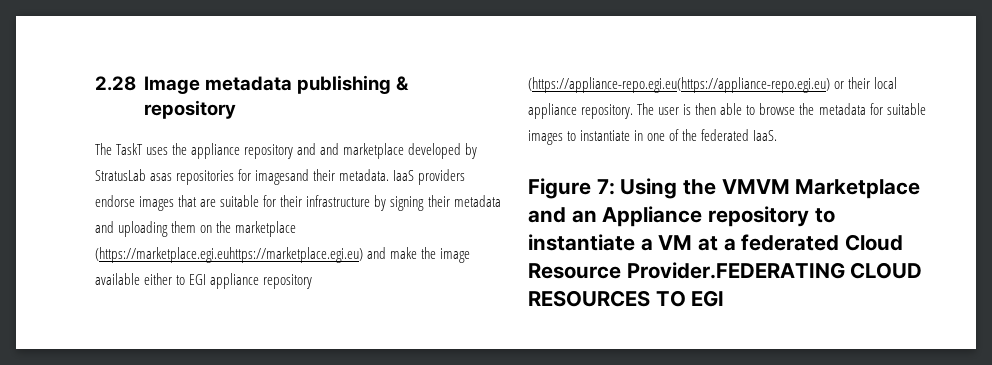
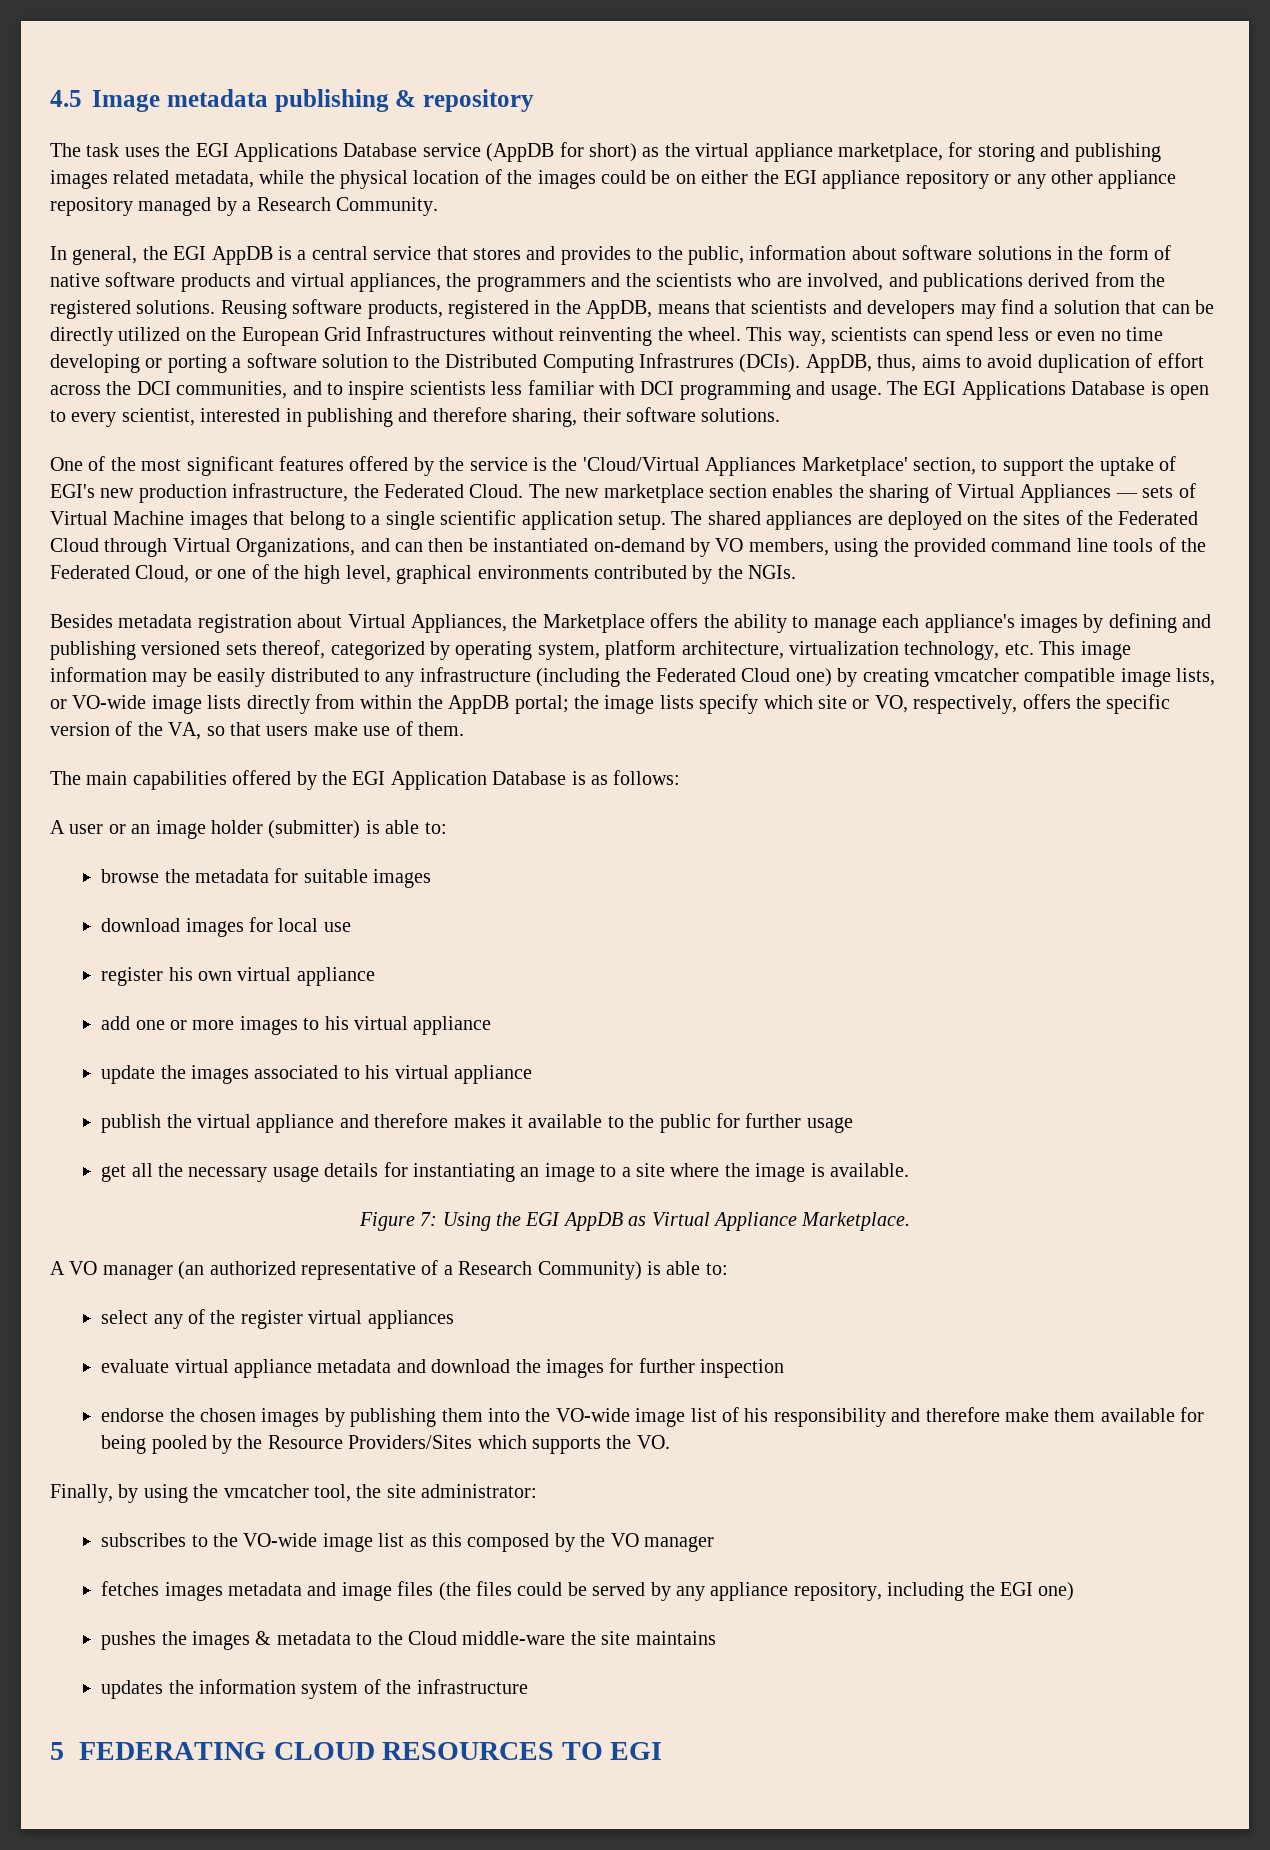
[95,76,136,91] 2.28 -> [50,90,82,107] 4.5
[116,143,144,155] TaskT -> [86,143,120,157] task
[191,143,478,159] [95,169,466,185] [95,195,501,211] [95,221,297,237] [95,247,471,263] [95,273,313,289] [528,77,898,93] [528,103,756,119] appliance repository and and marketplace developed by StratusLab asas repositories for imagesand their metadata. IaaS providers endorse images that are suitable for their infrastructure by signing their metadata and uploading them on the marketplace (https://marketplace.egi.euhttps://marketplace.egi.eu) and make the image available either to EGI appliance repository (https://appliance-repo.egi.eu(https://appliance-repo.egi.eu) or their local appliance repository. The user is then able to -> [195,142,1161,162] [50,169,1177,189] [50,197,438,216] [50,245,1172,265] [50,272,1166,292] [50,299,1214,319] [50,326,1163,346] [50,353,1204,373] [50,380,1209,400] [50,407,781,427] [50,456,1176,476] [50,483,1196,503] [50,510,1199,530] [50,537,1206,557] [50,564,797,584] [50,613,1212,633] [50,640,1131,660] [50,667,1216,687] [50,694,1171,714] [50,721,464,740] [50,770,681,790] [50,820,447,839] EGI Applications Database service (AppDB for short) as the virtual appliance marketplace, for storing and publishing images related metadata, while the physical location of the images could be on either the EGI appliance repository or any other appliance repository managed by a Research Community. // In general, the EGI AppDB is a central service that stores and provides to the public, information about software solutions in the form of native software products and virtual appliances, the programmers and the scientists who are involved, and publications derived from the registered solutions. Reusing software products, registered in the AppDB, means that scientists and developers may find a solution that can be directly utilized on the European Grid Infrastructures without reinventing the wheel. This way, scientists can spend less or even no time developing or porting a software solution to the Distributed Computing Infrastrures (DCIs). AppDB, thus, aims to avoid duplication of effort across the DCI communities, and to inspire scientists less familiar with DCI programming and usage. The EGI Applications Database is open to every scientist, interested in publishing and therefore sharing, their software solutions. // One of the most significant features offered by the service is the 'Cloud/Virtual Appliances Marketplace' section, to support the uptake of EGI's new production infrastructure, the Federated Cloud. The new marketplace section enables the sharing of Virtual Appliances — sets of Virtual Machine images that belong to a single scientific application setup. The shared appliances are deployed on the sites of the Federated Cloud through Virtual Organizations, and can then be instantiated on-demand by VO members, using the provided command line tools of the Federated Cloud, or one of the high level, graphical environments contributed by the NGIs. // Besides metadata registration about Virtual Appliances, the Marketplace offers the ability to manage each appliance's images by defining and publishing versioned sets thereof, categorized by operating system, platform architecture, virtualization technology, etc. This image information may be easily distributed to any infrastructure (including the Federated Cloud one) by creating vmcatcher compatible image lists, or VO-wide image lists directly from within the AppDB portal; the image lists specify which site or VO, respectively, offers the specific version of the VA, so that users make use of them. // The main capabilities offered by the EGI Application Database is as follows: // A user or an image holder (submitter) is able to: //
[567,129,778,141] [528,178,921,199] [528,206,835,227] [528,234,904,251] [528,262,845,279] to instantiate in one of the federated IaaS. // Figure 7: Using the VMVM Marketplace and an Appliance repository to instantiate a VM at a federated Cloud Resource Provider.FEDERATING -> [101,917,351,937] [101,967,375,986] [101,1016,492,1035] [101,1065,532,1084] [101,1113,853,1133] [101,1162,909,1182] [358,1212,911,1231] [50,1260,728,1280] [101,1309,454,1329] [101,1358,785,1378] [101,1407,1205,1427] [101,1435,670,1454] [50,1484,538,1503] [101,1533,714,1552] [101,1581,1075,1601] [101,1631,716,1650] [101,1679,528,1699] [50,1742,267,1760] // download images for local use // register his own virtual appliance // add one or more images to his virtual appliance // update the images associated to his virtual appliance // publish the virtual appliance and therefore makes it available to the public for further usage // get all the necessary usage details for instantiating an image to a site where the image is available. // Figure 7: Using the EGI AppDB as Virtual Appliance Marketplace. // A VO manager (an authorized representative of a Research Community) is able to: // select any of the register virtual appliances // evaluate virtual appliance metadata and download the images for further inspection // endorse the chosen images by publishing them into the VO-wide image list of his responsibility and therefore make them available for being pooled by the Resource Providers/Sites which supports the VO. // Finally, by using the vmcatcher tool, the site administrator: // subscribes to the VO-wide image list as this composed by the VO manager // fetches images metadata and image files (the files could be served by any appliance repository, including the EGI one) // pushes the images & metadata to the Cloud middle-ware the site maintains // updates the information system of the infrastructure // 5 FEDERATING

